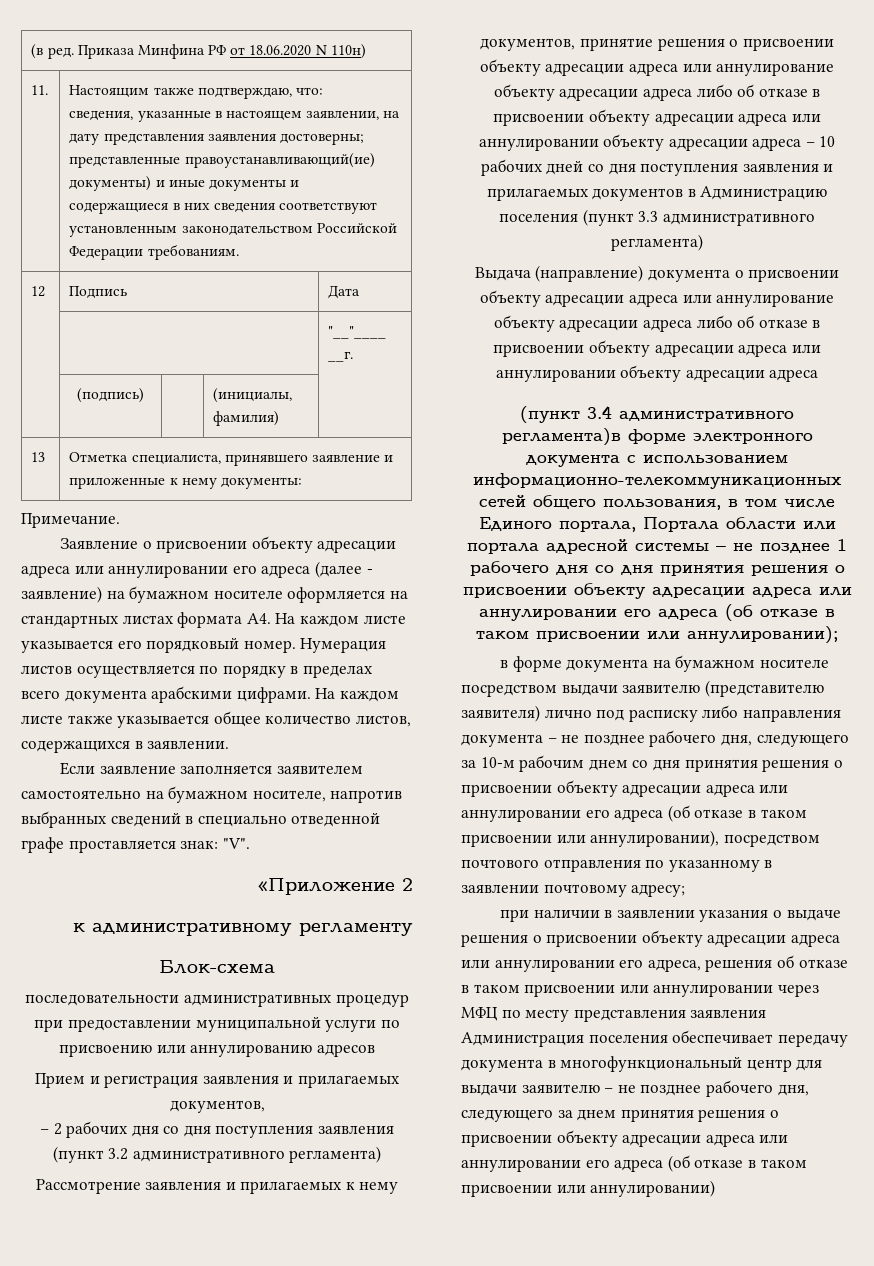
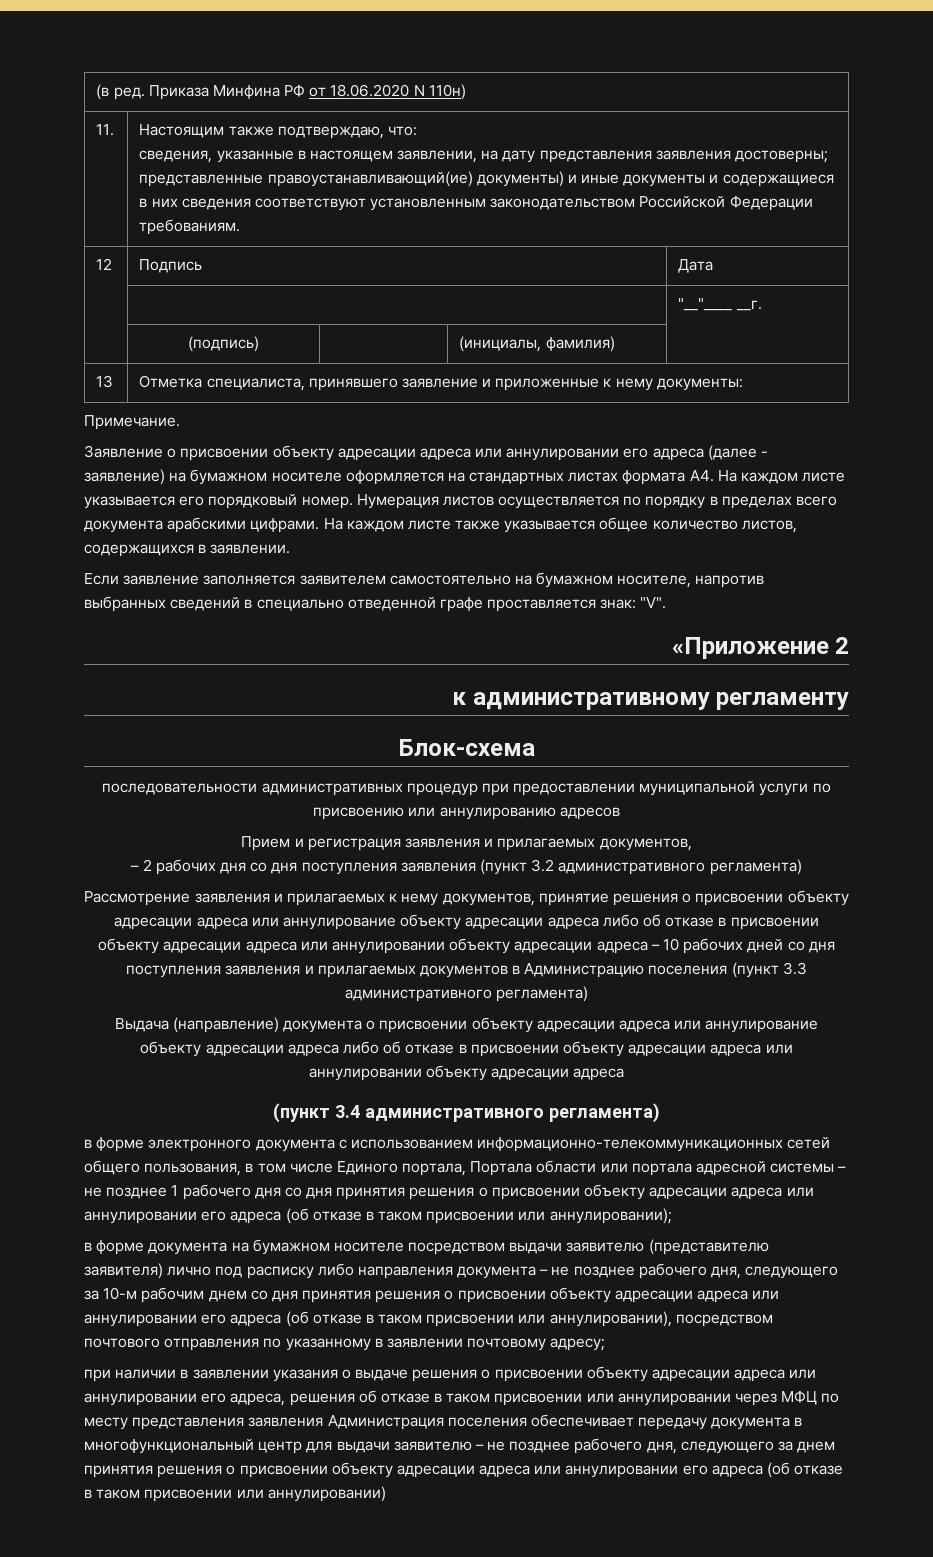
[501,428,621,446] регламента)в -> [548,1103,660,1123] [84,1139,92,1148] регламента) // в

